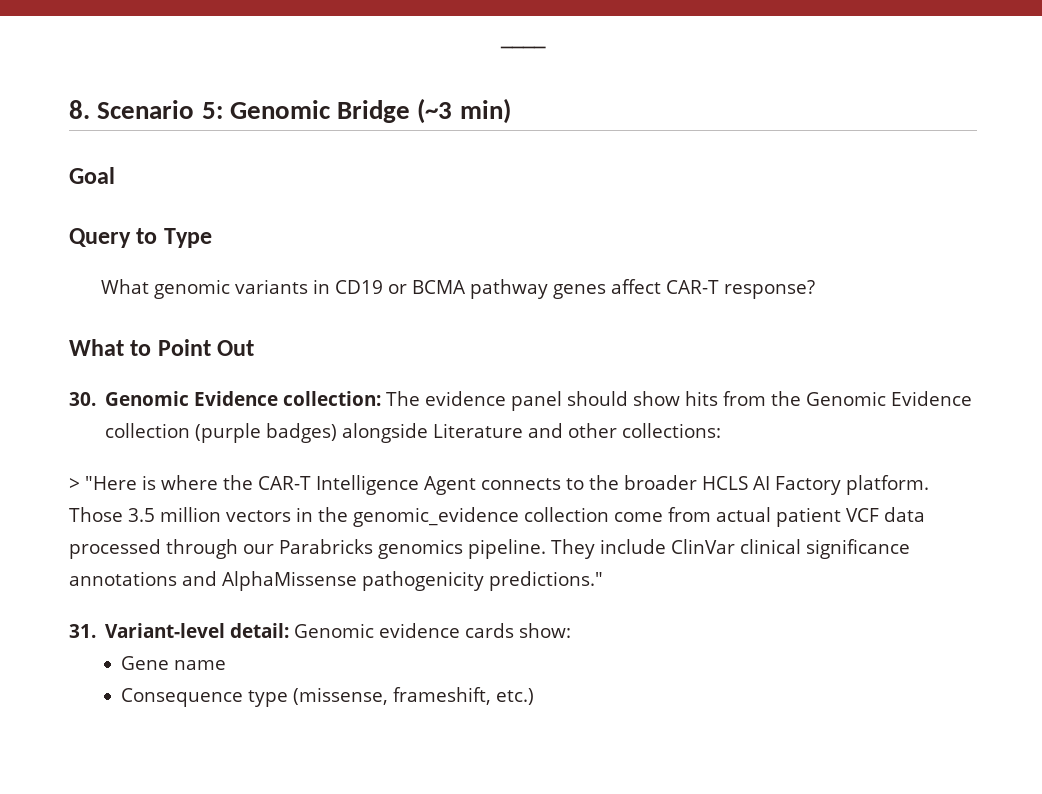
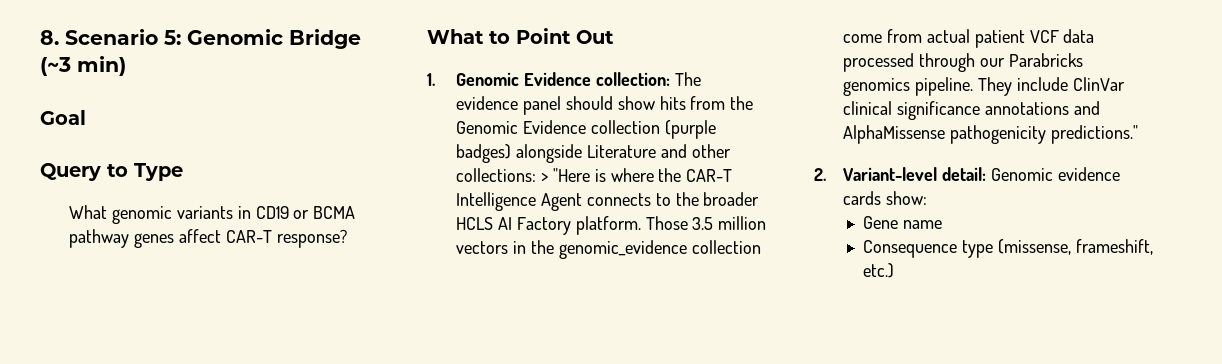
[500,46,546,54] ──── // -> (40, 37) none
[69,392,96,406] 30. -> [427,73,435,86] 1.
(722, 430) // -> (537, 175) none
[69,624,96,638] 31. -> [814,168,826,181] 2.

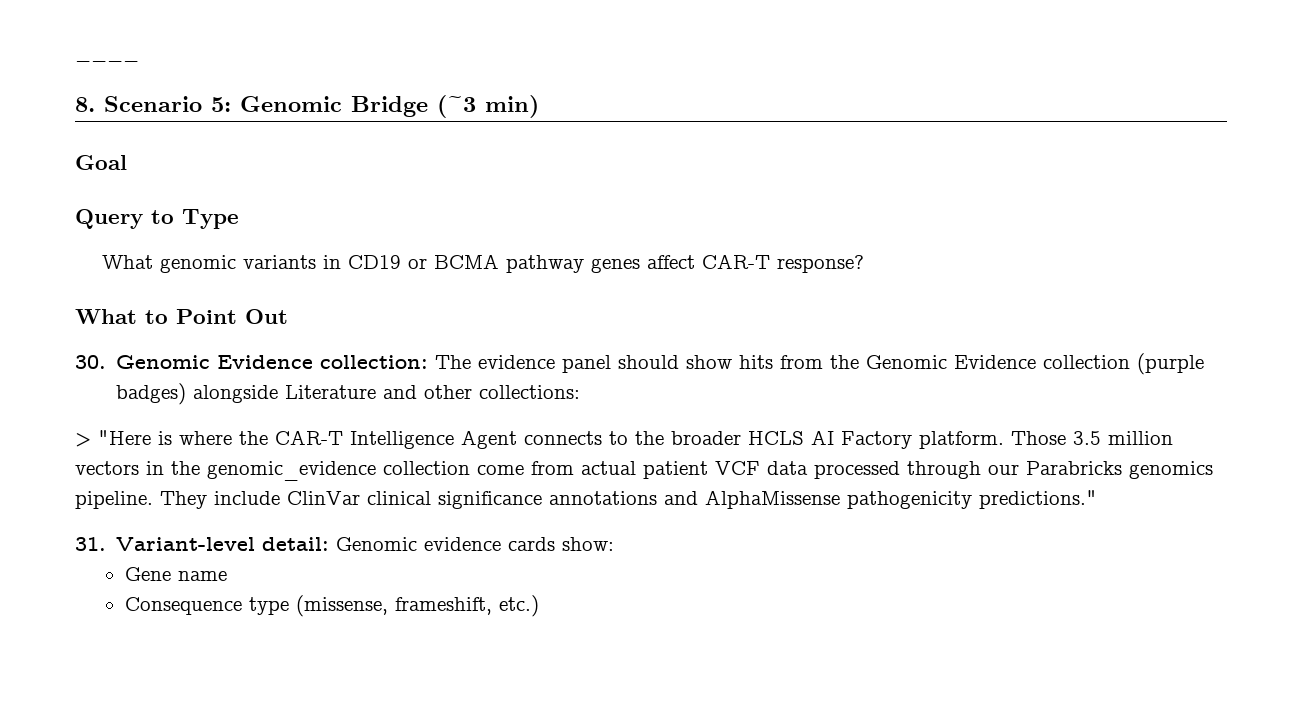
(40, 37) none -> [75,56,139,62] ____ //
[427,73,435,86] 1. -> [75,355,106,369] 30.
(537, 175) none -> (581, 392) //
[814,168,826,181] 2. -> [75,537,106,551] 31.

